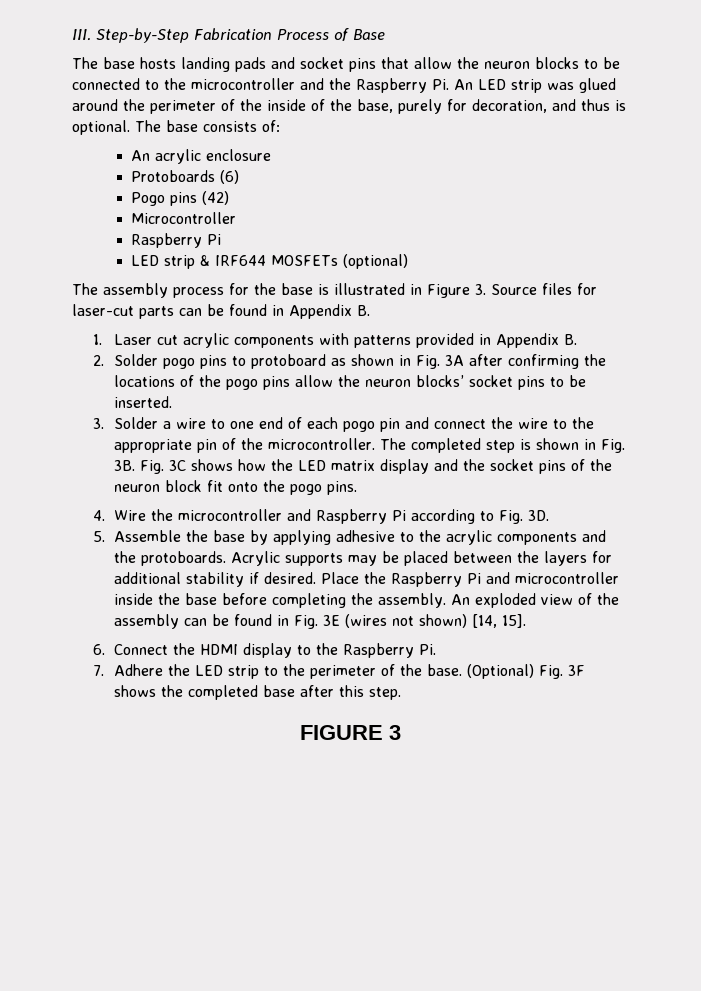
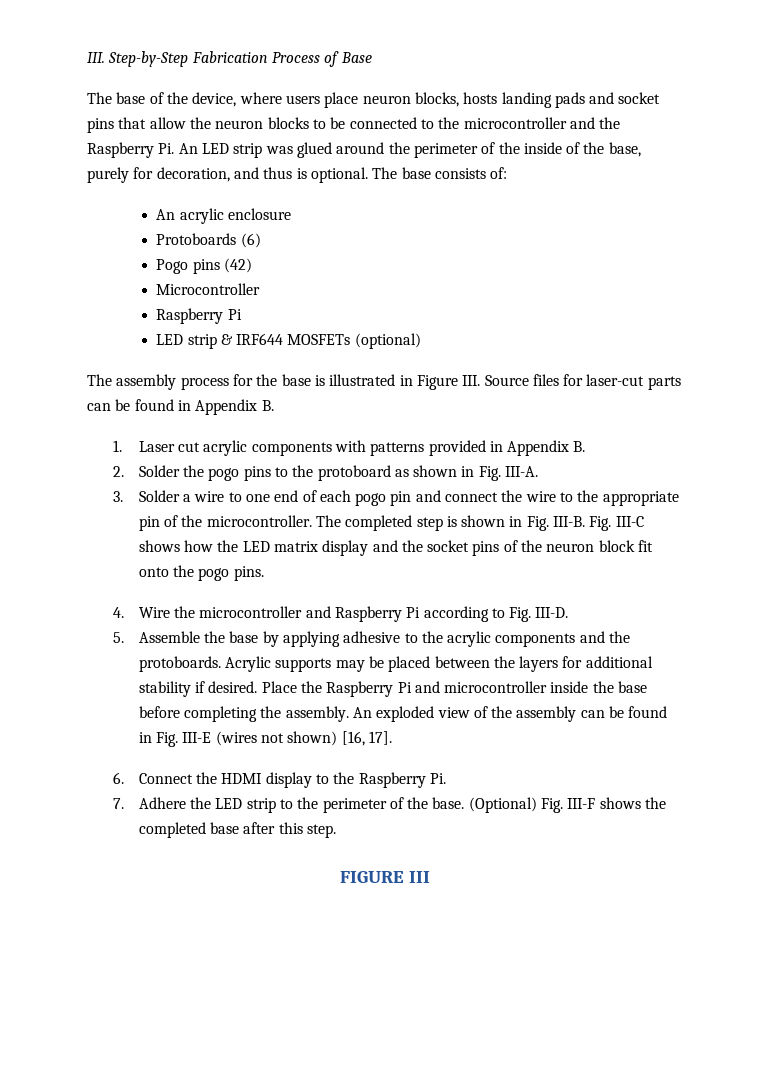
(135, 63) none -> [149,92,459,108] of the device, where users place neuron blocks,
[475,284,486,295] 3. -> [462,375,481,386] III.
(158, 360) none -> [182,465,204,477] the
(246, 361) none -> [292,465,314,477] the
[444,354,606,369] [113,375,586,390] [113,396,172,408] 3A after confirming the locations of the pogo pins allow the neuron blocks’ socket pins to be inserted. -> [505,466,539,477] III-A.
[113,460,186,474] 3B. Fig. 3C -> [553,516,644,531] III-B. Fig. III-C
[527,510,549,521] 3D. -> [535,607,569,618] III-D.
[322,615,340,626] 3E -> [182,732,212,743] III-E
[471,614,526,628] [14, 15]. -> [341,731,392,746] [16, 17].
[567,665,585,676] 3F -> [567,798,596,809] III-F
[389,725,401,740] 3 -> [408,871,430,883] III

